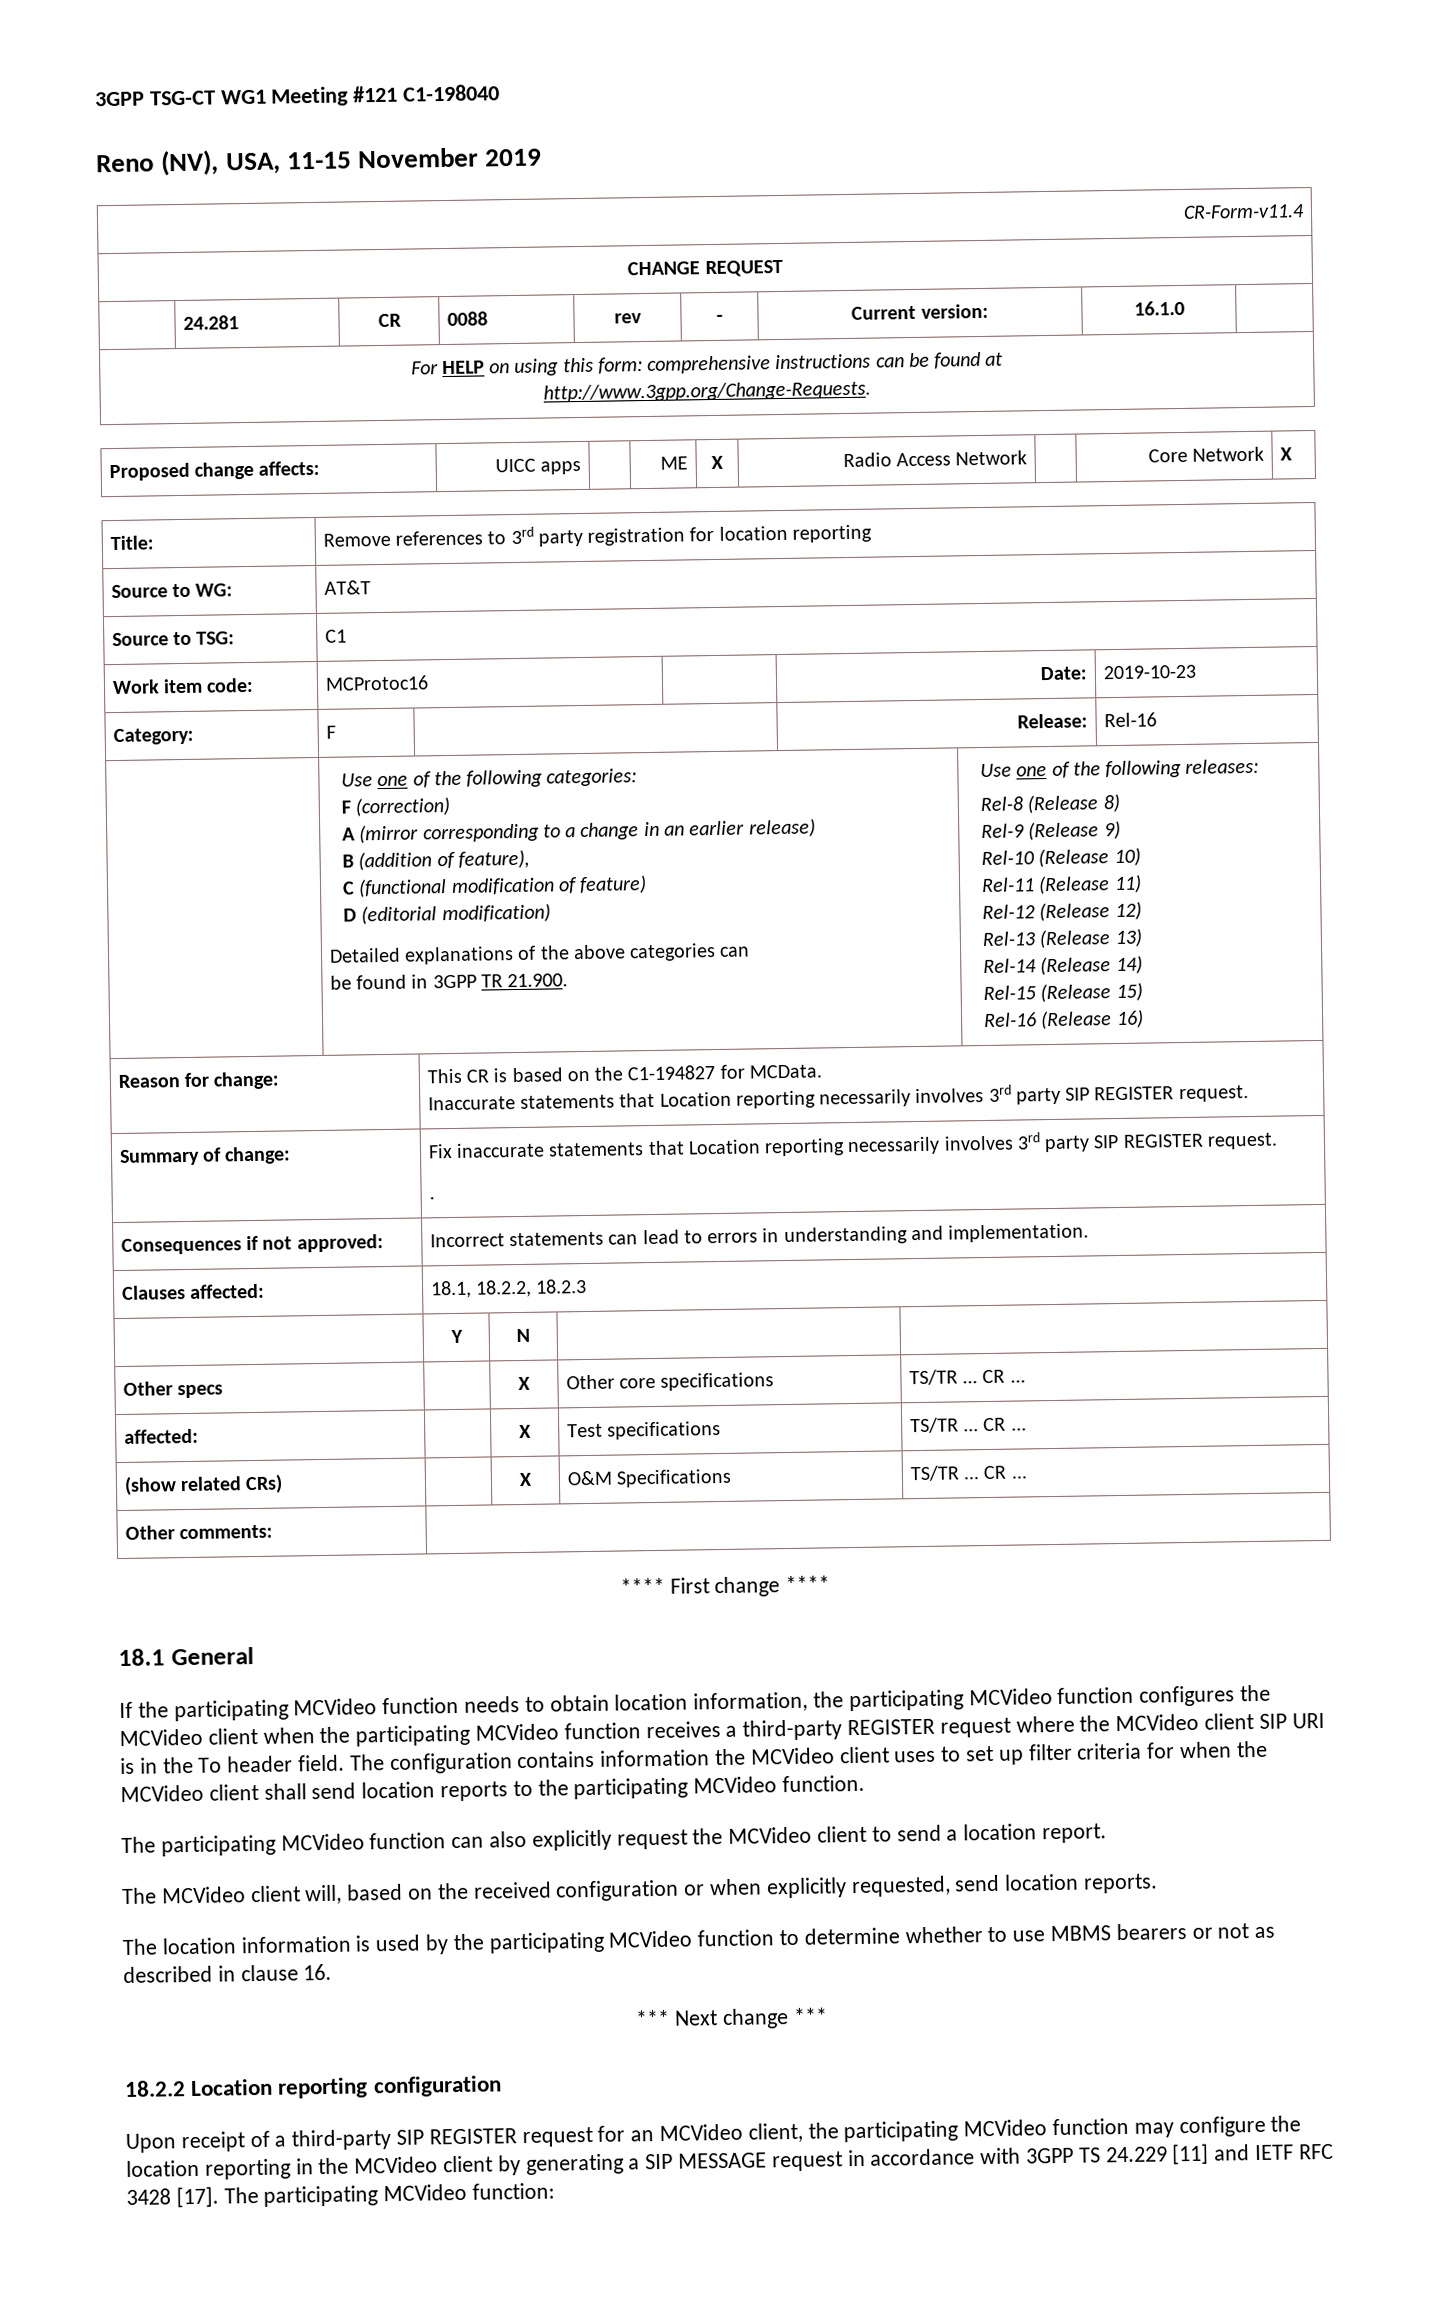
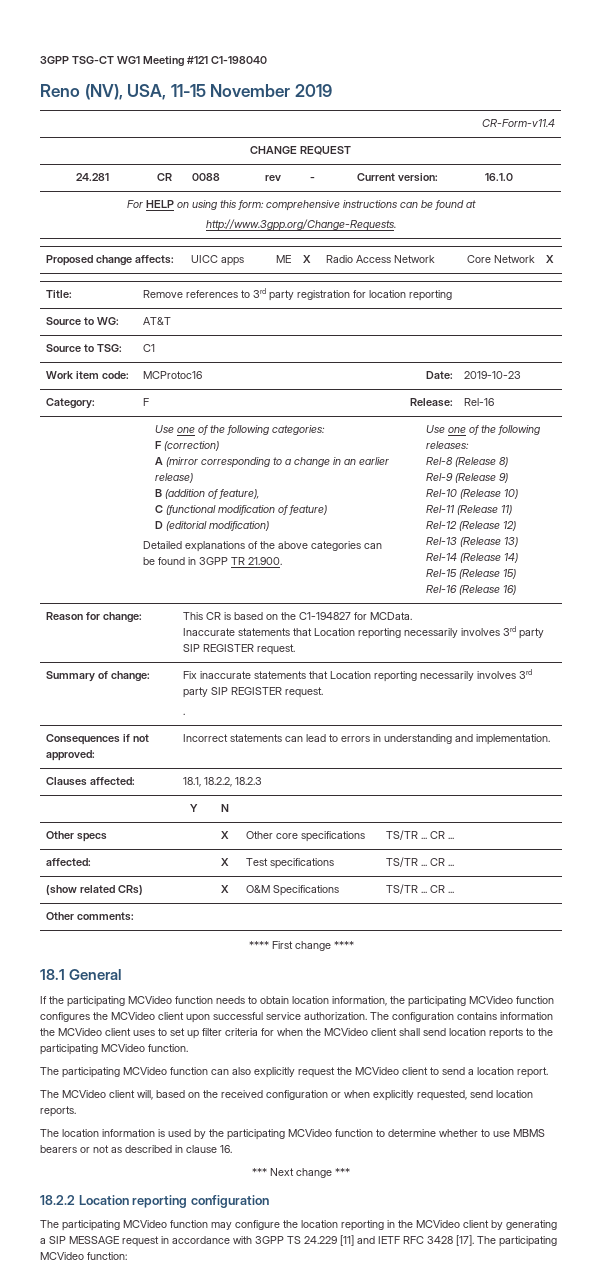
[262,1712,1325,1747] [120,1754,346,1775] when the participating MCVideo function receives a third-party REGISTER request where the MCVideo client SIP URI is in the To header field. -> [186,1012,367,1023] upon successful service authorization.
[125,2122,839,2154] Upon receipt of a third-party SIP REGISTER request for an MCVideo client, the -> [40,1220,59,1228] The

